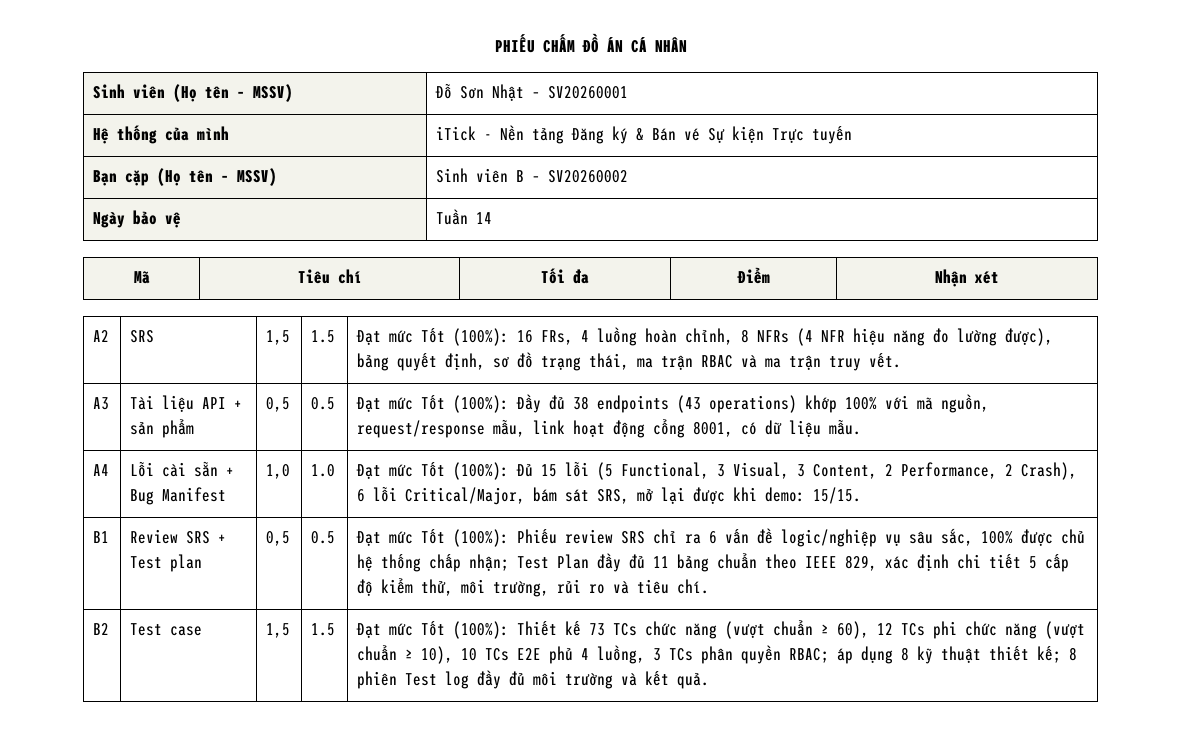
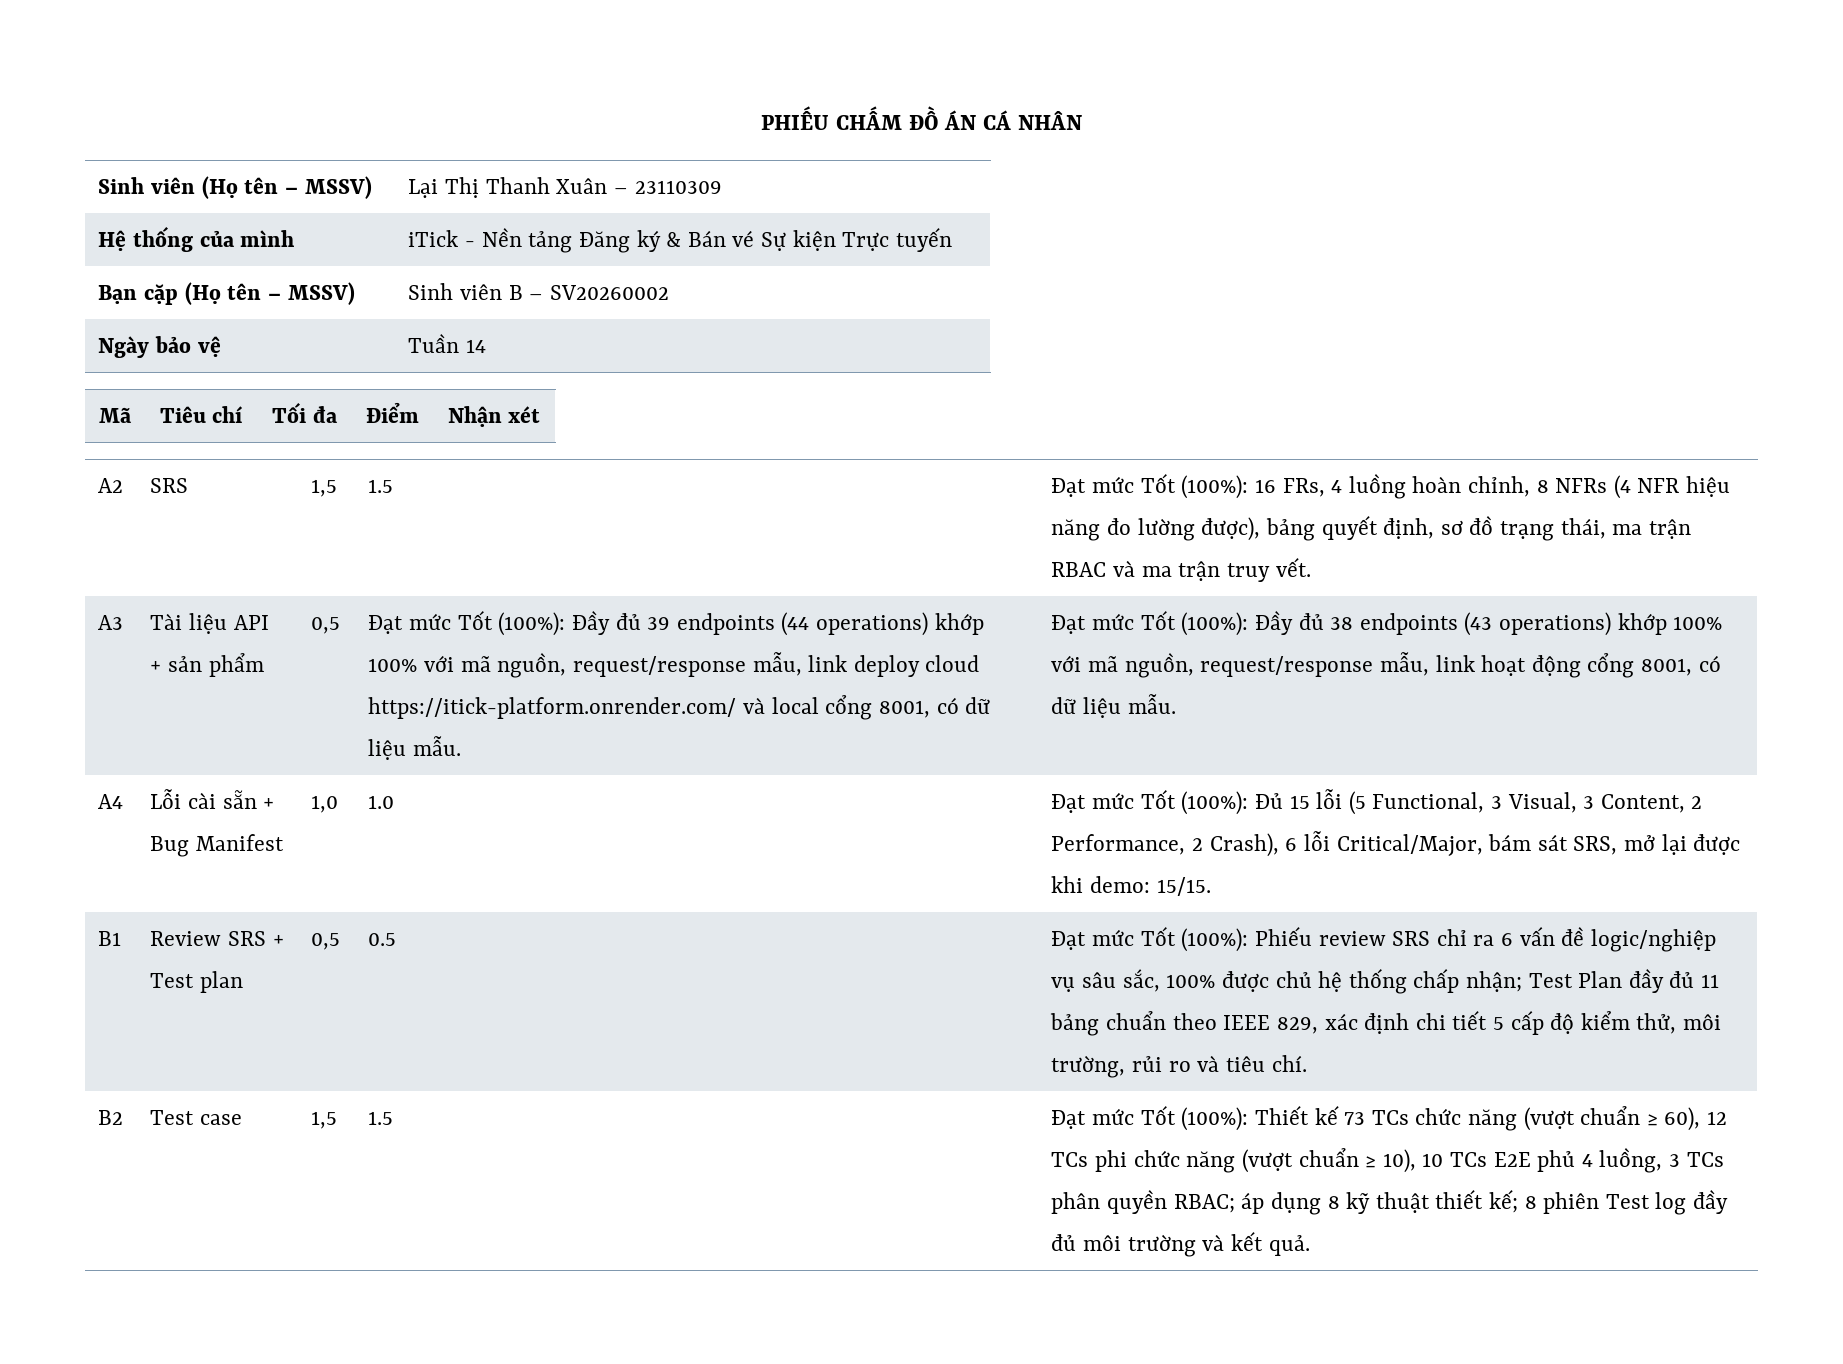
[435,83,629,101] Đỗ Sơn Nhật – SV20260001 -> [408,177,722,198] Lại Thị Thanh Xuân – 23110309
[311,397,336,410] 0.5 -> [368,611,984,636] [368,652,980,678] [368,695,991,720] [368,736,462,760] Đạt mức Tốt (100%): Đầy đủ 39 endpoints (44 operations) khớp 100% với mã nguồn, request/response mẫu, link deploy cloud https://itick-platform.onrender.com/ và local cổng 8001, có dữ liệu mẫu.

